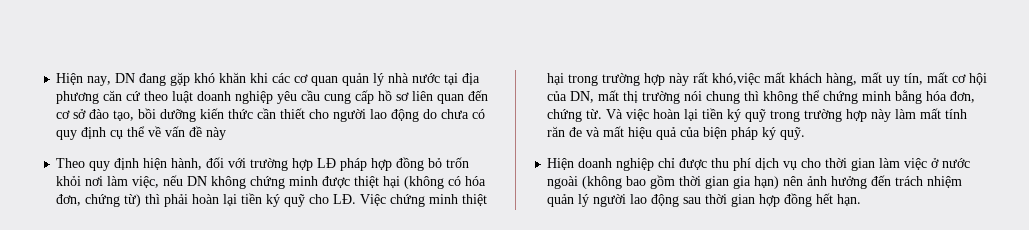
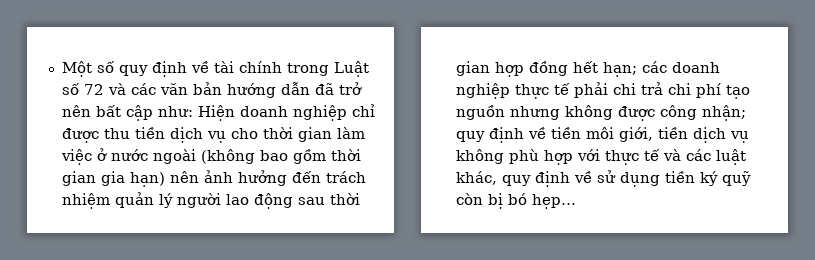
[56,72,481,86] [56,90,489,104] [56,108,486,122] [56,126,227,140] [56,157,470,171] [56,175,487,189] [56,193,488,207] [547,72,988,86] [547,90,976,104] [547,108,968,122] [547,126,806,140] Hiện nay, DN đang gặp khó khăn khi các cơ quan quản lý nhà nước tại địa phương căn cứ theo luật doanh nghiệp yêu cầu cung cấp hồ sơ liên quan đến cơ sở đào tạo, bồi dưỡng kiến thức cần thiết cho người lao động do chưa có quy định cụ thể về vấn đề này // Theo quy định hiện hành, đối với trường hợp LĐ pháp hợp đồng bỏ trốn khỏi nơi làm việc, nếu DN không chứng minh được thiệt hại (không có hóa đơn, chứng từ) thì phải hoàn lại tiền ký quỹ cho LĐ. Việc chứng minh thiệt hại trong trường hợp này rất khó,việc mất khách hàng, mất uy tín, mất cơ hội của DN, mất thị trường nói chung thì không thể chứng minh bằng hóa đơn, chứng từ. Và việc hoàn lại tiền ký quỹ trong trường hợp này làm mất tính răn đe và mất hiệu quả của biện pháp ký quỹ. // -> [61,61,369,77] [61,82,362,98] [61,105,193,121] Một số quy định về tài chính trong Luật số 72 và các văn bản hướng dẫn đã trở nên bất cập như:
[733,158,752,171] phí -> [134,127,165,139] tiền
[837,194,862,206] hạn. -> [602,61,720,77] [455,82,750,99] [455,105,746,121] [455,127,749,143] [455,149,746,165] [455,170,751,187] [455,193,576,209] hạn; các doanh nghiệp thực tế phải chi trả chi phí tạo nguồn nhưng không được công nhận; quy định về tiền môi giới, tiền dịch vụ không phù hợp với thực tế và các luật khác, quy định về sử dụng tiền ký quỹ còn bị bó hẹp…

